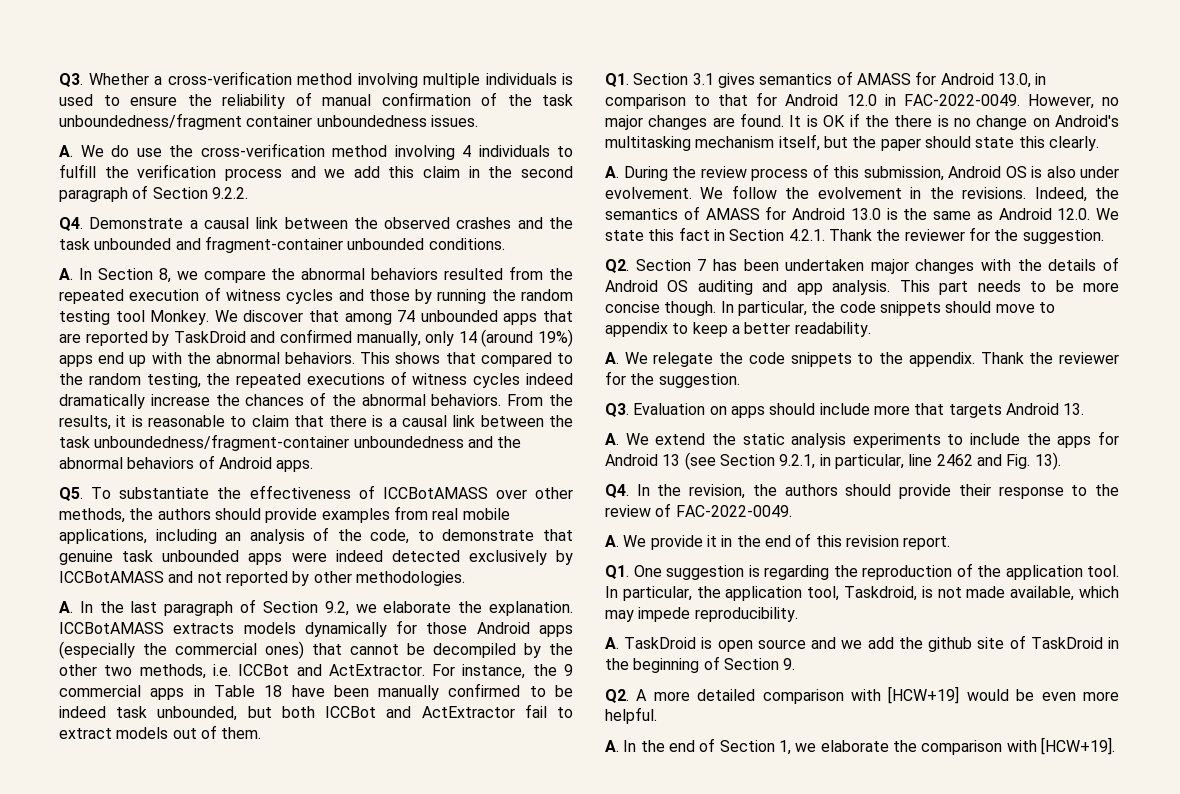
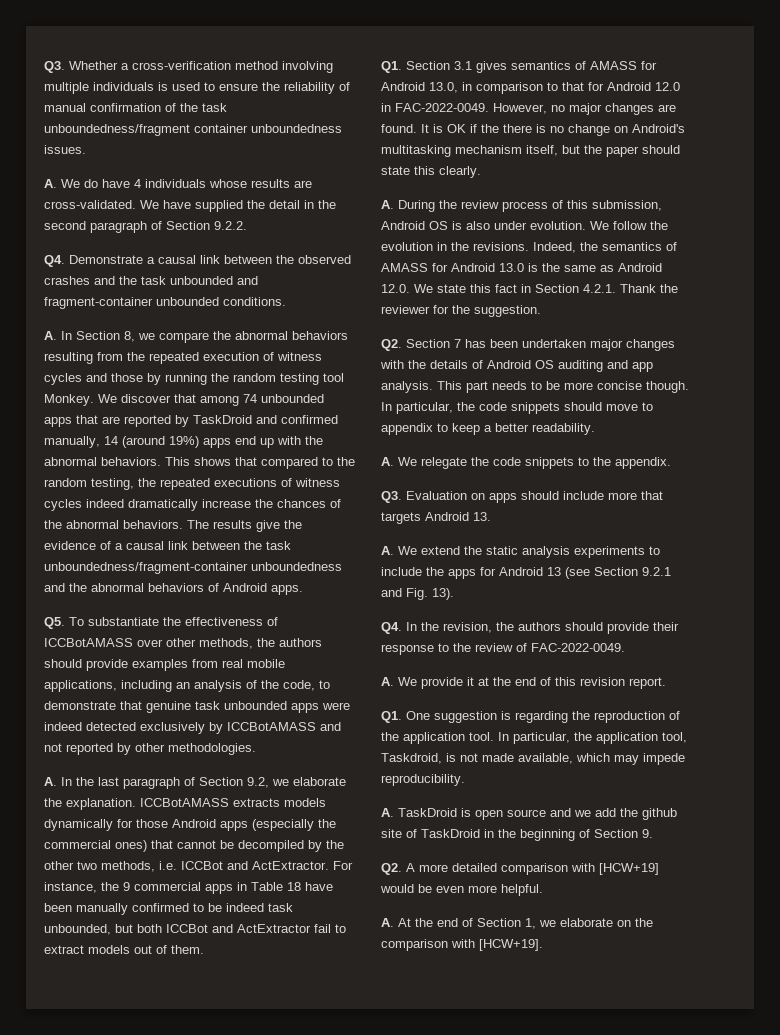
[136,143,573,160] [59,164,461,181] use the cross-verification method involving 4 individuals to fulfill the verification process and we add this claim -> [102,179,312,188] [44,200,300,212] have 4 individuals whose results are cross-validated. We have supplied the detail
[444,268,504,280] resulted -> [44,352,93,364] resulting
[425,331,455,346] only -> (100, 442) none
[507,394,573,406] [59,415,384,430] From the results, it is reasonable to claim that there is -> [187,520,302,532] [44,541,111,550] The results give the evidence of
[605,187,692,199] evolvement. -> [530,221,586,230] evolution.
[817,187,902,199] evolvement -> [381,242,433,251] evolution
[980,352,1119,364] [605,371,740,388] Thank the reviewer for the suggestion. -> (671, 463) none
[779,454,973,469] 9.2.1, in particular, line 2462 -> [642,567,671,576] 9.2.1
[721,535,733,547] in -> [478,677,489,686] at
[623,740,637,752] In -> [398,918,411,927] At
(889, 746) none -> [617,920,631,927] on

